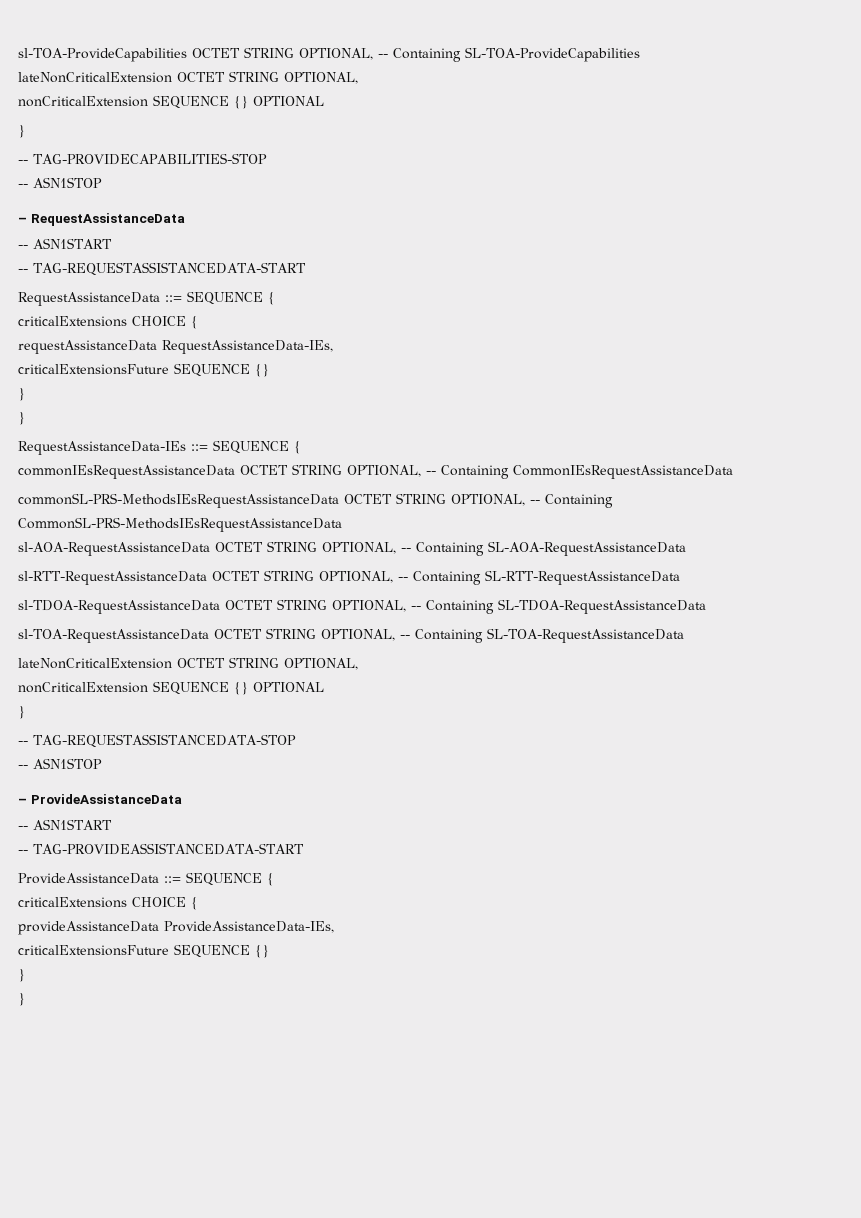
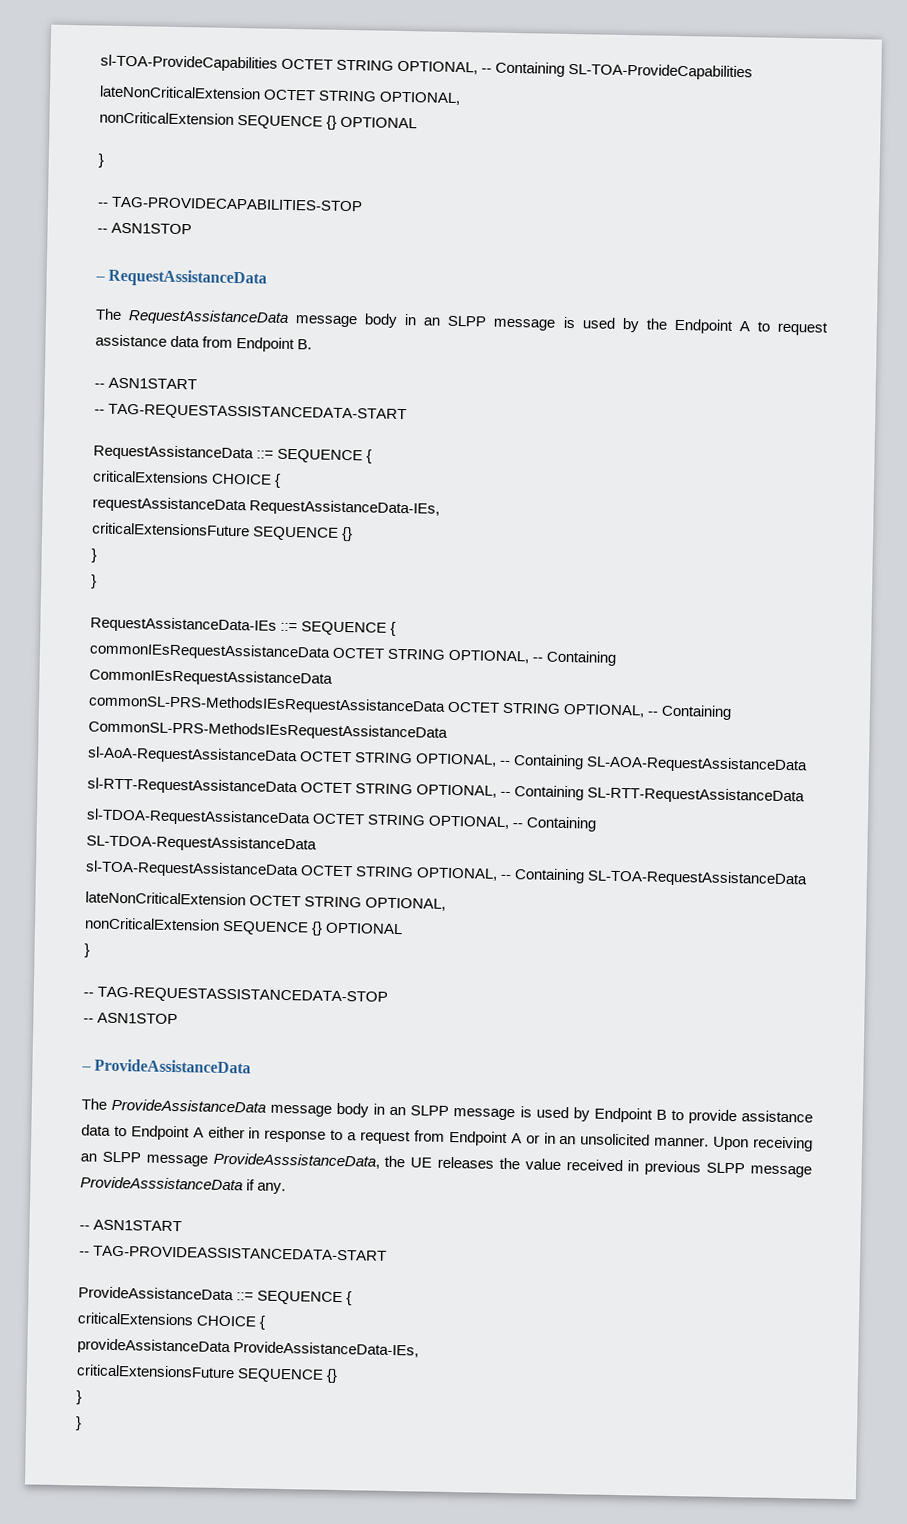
(185, 219) none -> [95,308,829,336] [95,334,313,353] // The RequestAssistanceData message body in an SLPP message is used by the Endpoint A to request assistance data from Endpoint B.
[18,542,210,556] sl-AOA-RequestAssistanceData -> [87,746,298,765] sl-AoA-RequestAssistanceData
(182, 799) none -> [81,1098,814,1125] [81,1124,814,1152] [80,1151,812,1178] [80,1176,287,1195] // The ProvideAssistanceData message body in an SLPP message is used by Endpoint B to provide assistance data to Endpoint A either in response to a request from Endpoint A or in an unsolicited manner. Upon receiving an SLPP message ProvideAsssistanceData, the UE releases the value received in previous SLPP message ProvideAsssistanceData if any.

